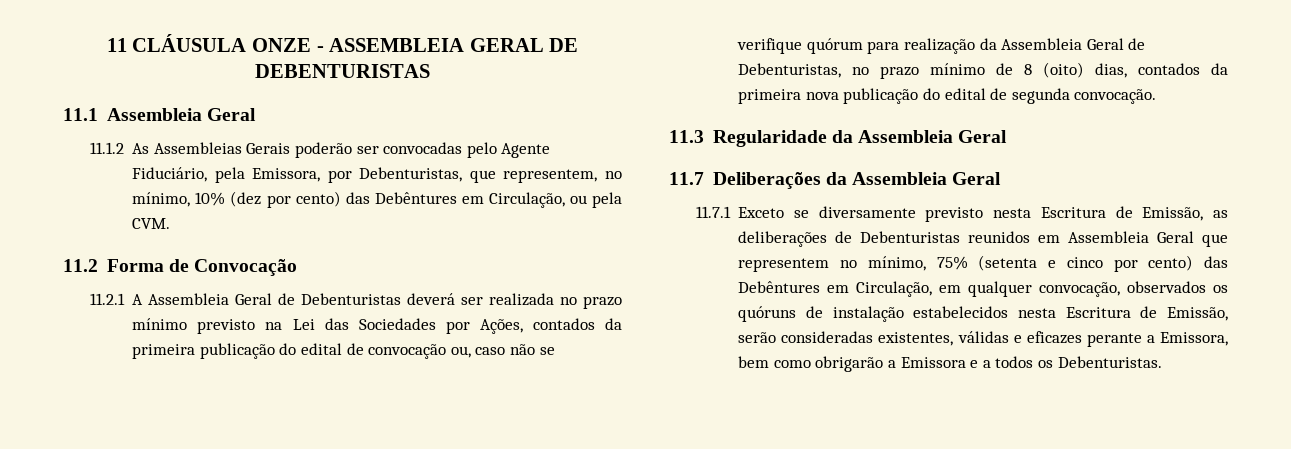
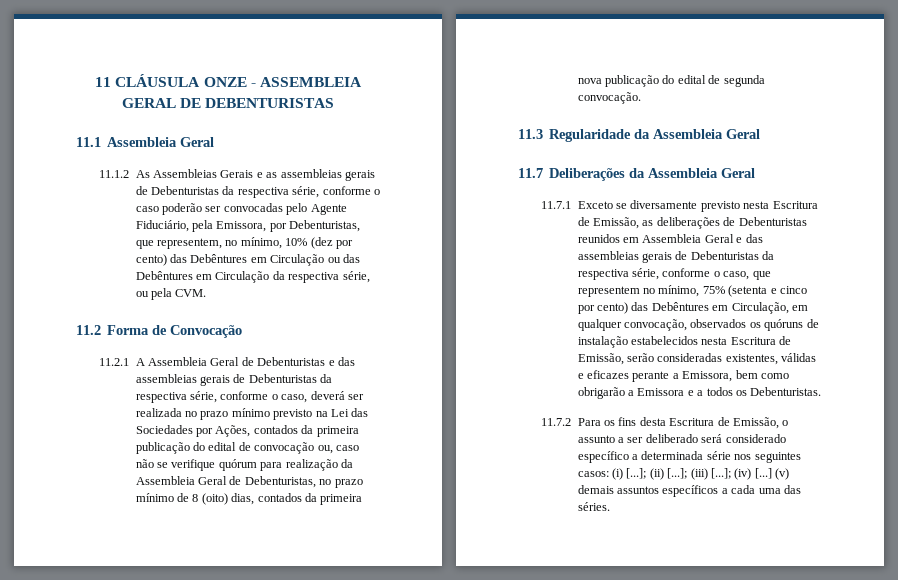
(291, 148) none -> [256,169,375,181] [135,186,380,198] [135,206,159,212] e as assembleias gerais de Debenturistas da respectiva série, conforme o caso
[488,192,565,208] Circulação, -> [270,254,360,266] [135,271,370,283] Circulação ou das Debêntures em Circulação da respectiva série,
(402, 299) none -> [328,357,355,366] [135,374,333,386] [135,391,308,403] e das assembleias gerais de Debenturistas da respectiva série, conforme o caso,
(1195, 237) none -> [736,234,763,243] [577,251,775,263] [577,268,750,280] e das assembleias gerais de Debenturistas da respectiva série, conforme o caso,
(1162, 362) none -> [541,417,789,429] [577,434,786,443] [577,451,801,463] [577,468,790,480] [577,485,801,497] [577,502,610,511] // 11.7.2 Para os fins desta Escritura de Emissão, o assunto a ser deliberado será considerado específico a determinada série nos seguintes casos: (i) [...]; (ii) [...]; (iii) [...]; (iv) [...] (v) demais assuntos específicos a cada uma das séries.

